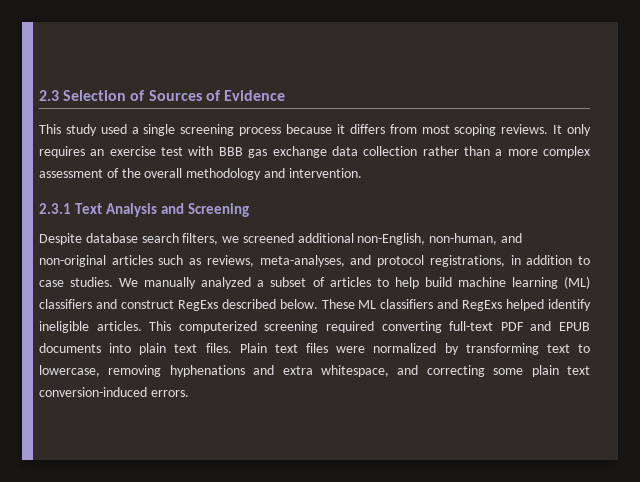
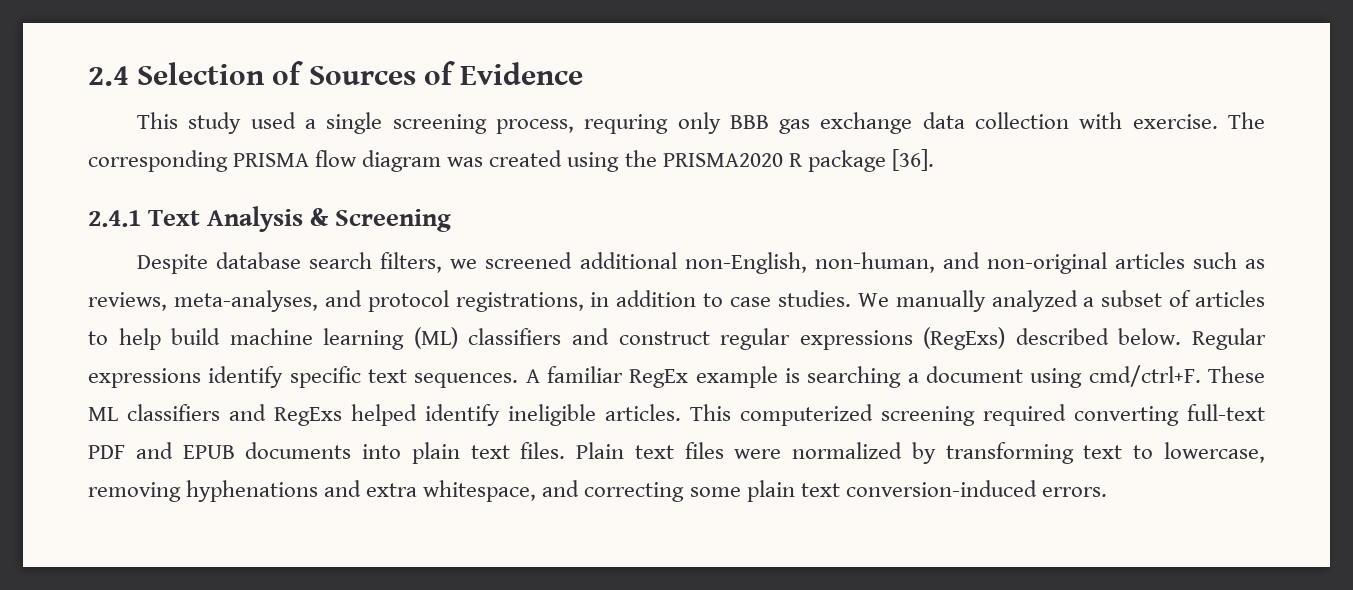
[39,90,59,101] 2.3 -> [88,66,129,86] 2.4
[239,124,591,136] [39,146,214,158] process because it differs from most scoping reviews. It only requires an exercise test with -> [495,112,721,134] process, requring only
[422,146,590,158] [39,168,362,180] [39,203,71,214] rather than a more complex assessment of the overall methodology and intervention. // 2.3.1 -> [1079,112,1265,129] [88,149,934,172] [88,210,141,227] with exercise. The corresponding PRISMA flow diagram was created using the PRISMA2020 R package [36]. // 2.4.1
[160,203,184,214] and -> [310,208,330,226] &
[177,299,318,311] RegExs described below. -> [720,327,1266,350] [88,365,1201,388] regular expressions (RegExs) described below. Regular expressions identify specific text sequences. A familiar RegEx example is searching a document using cmd/ctrl+F.

